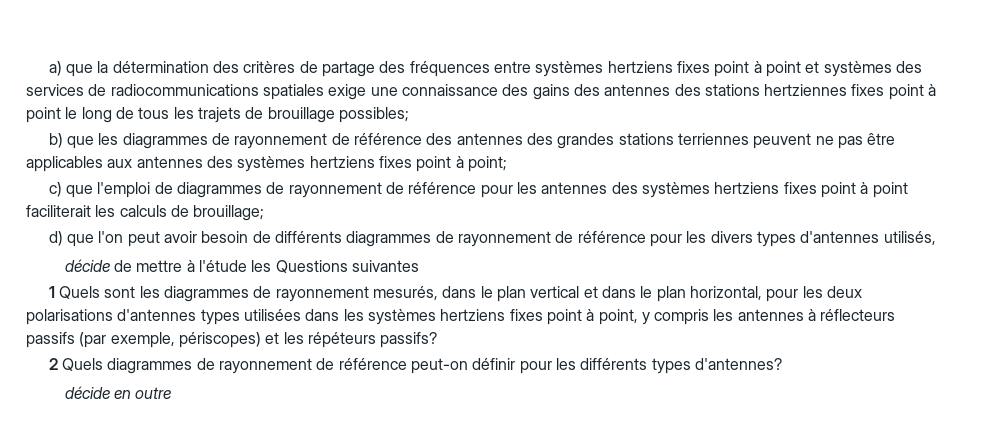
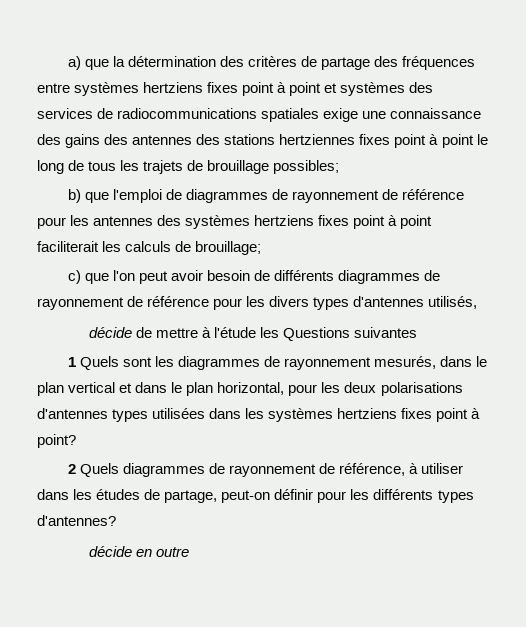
[98,133,896,149] [26,156,507,172] [48,182,94,198] les diagrammes de rayonnement de référence des antennes des grandes stations terriennes peuvent ne pas être applicables aux antennes des systèmes hertziens fixes point à point; // c) que -> (110, 197) none
[48,231,63,246] d) -> [67,270,81,284] c)
[598,309,896,325] [26,332,438,348] point, y compris les antennes à réflecteurs passifs (par exemple, périscopes) et les répéteurs passifs? -> [37,434,76,448] point?
[338,358,407,370] référence -> [339,463,464,476] [37,489,218,503] référence, à utiliser dans les études de partage,

